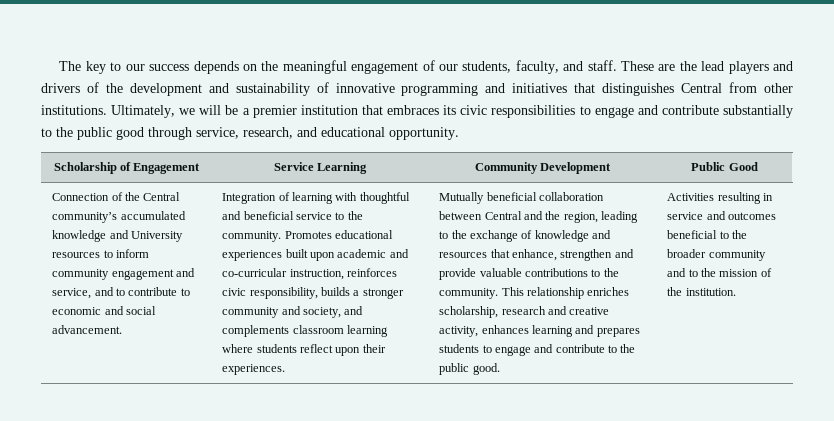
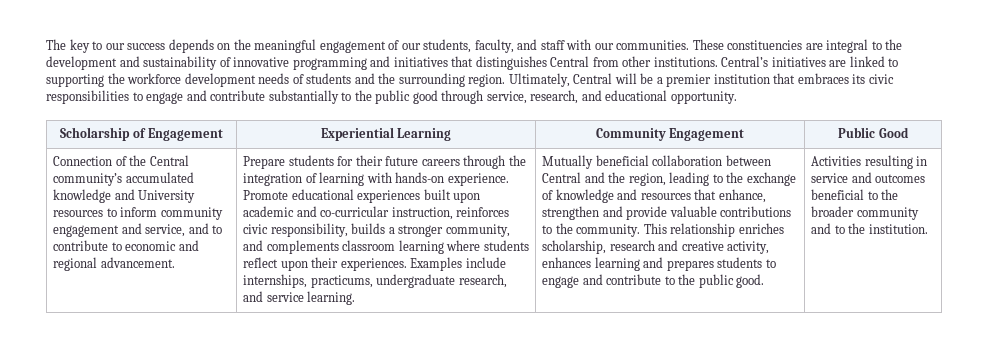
[587,60,793,74] [41,82,99,93] staff. These are the lead players and drivers of -> [540,39,882,53] staff with our communities. These constituencies are integral to
[111,105,196,118] Ultimately, we -> [721,56,899,67] [46,73,613,87] Central’s initiatives are linked to supporting the workforce development needs of students and the surrounding region. Ultimately, Central
[273,162,314,171] Service -> [320,127,394,141] Experiential
[540,162,612,174] Development -> [669,128,745,141] Engagement
[125,306,156,315] social -> [53,257,98,271] regional
[222,192,410,204] [222,211,363,220] [222,231,332,242] Integration of learning with thoughtful and beneficial service to the community. Promotes -> [243,155,526,169] [243,172,509,186] [243,190,289,200] Prepare students for their future careers through the integration of learning with hands-on experience. Promote
[222,306,341,318] community and society, -> [445,224,510,237] community,
(286, 369) none -> [410,257,506,271] [243,274,507,288] [243,291,356,305] Examples include internships, practicums, undergraduate research, and service learning.
[719,268,772,277] [667,287,683,296] mission of the -> (866, 228) none

